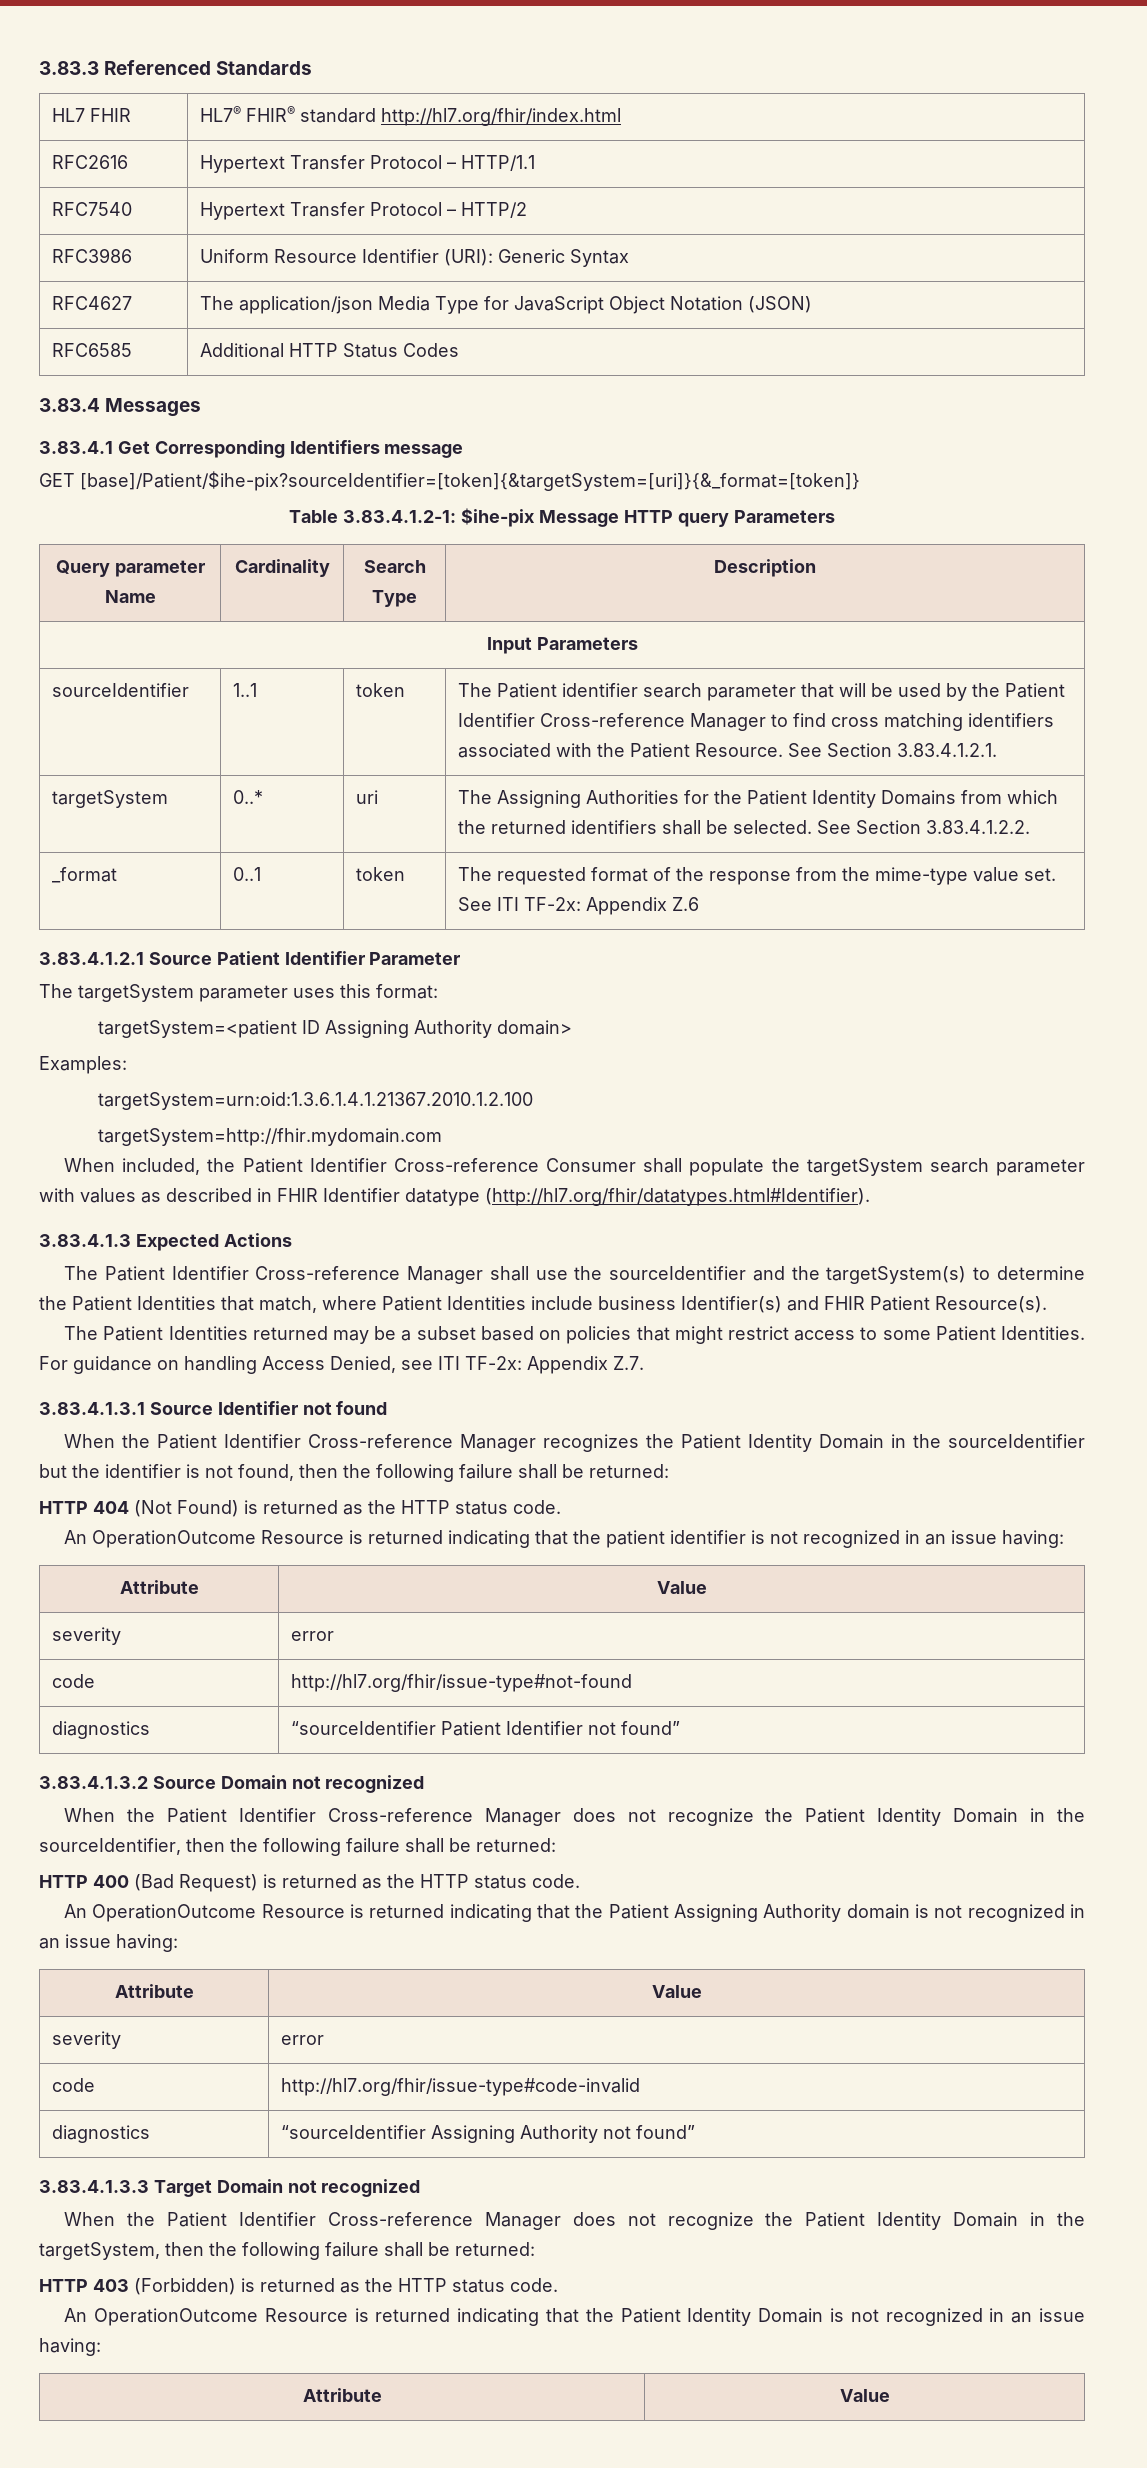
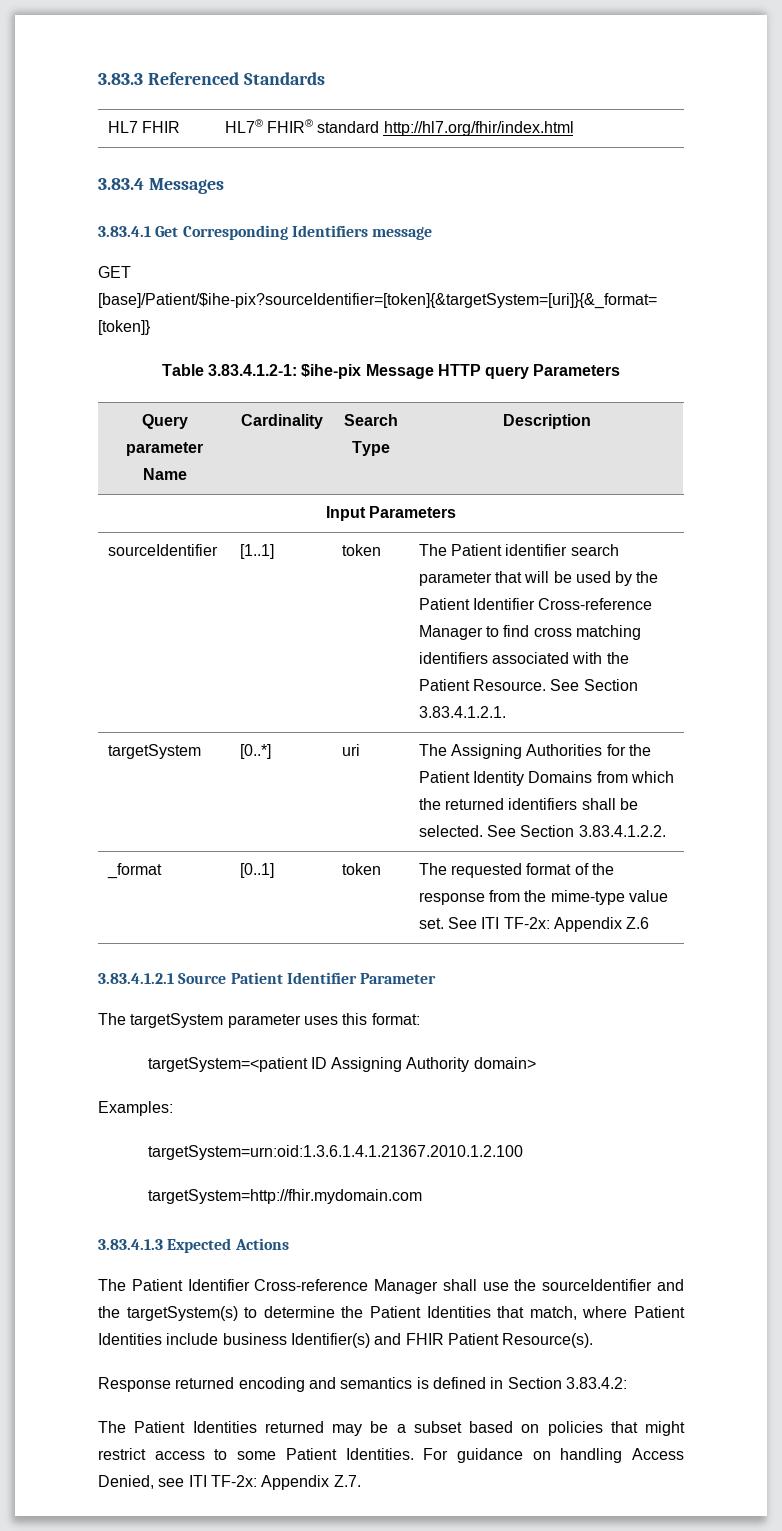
[52,155,129,169] [200,155,536,173] [52,202,133,216] [200,202,528,220] [52,248,133,263] [200,249,630,267] [52,296,133,310] [200,296,813,314] [52,343,133,357] [200,343,460,358] // RFC2616 | Hypertext Transfer Protocol – HTTP/1.1 // RFC7540 | Hypertext Transfer Protocol – HTTP/2 // RFC3986 | Uniform Resource Identifier (URI): Generic Syntax // RFC4627 | The application/json Media Type for JavaScript Object Notation (JSON) // RFC6585 | Additional HTTP Status Codes -> (574, 128) none
[233,683,258,697] 1..1 -> [239,544,274,559] [1..1]
[233,790,264,804] 0..* -> [239,744,271,759] [0..*]
[233,867,262,881] 0..1 -> [239,863,274,878] [0..1]
[64,1158,1085,1176] [39,1188,870,1206] // When included, the Patient Identifier Cross-reference Consumer shall populate the targetSystem search parameter with values as described in FHIR Identifier datatype (http://hl7.org/fhir/datatypes.html#Identifier). -> (422, 1196) none
(1047, 1304) none -> [98,1377,627,1392] // Response returned encoding and semantics is defined in Section 3.83.4.2:
[39,1401,388,1415] [64,1434,1085,1452] [39,1464,669,1482] [39,1500,561,1517] [64,1530,1065,1548] [119,1580,199,1594] [656,1581,707,1594] [52,1627,122,1645] [291,1631,335,1641] [52,1674,96,1688] [291,1674,633,1692] [52,1721,151,1739] [291,1721,681,1736] [39,1775,425,1793] [64,1808,1085,1826] [39,1838,556,1856] [39,1874,580,1892] [64,1904,1085,1922] [39,1934,178,1952] [114,1984,194,1998] [651,1985,702,1998] [52,2031,122,2049] [281,2035,325,2045] [52,2078,96,2092] [281,2078,641,2096] [52,2125,151,2143] [281,2125,696,2143] [39,2179,421,2197] [64,2212,1085,2230] [39,2242,535,2260] [39,2278,558,2295] [64,2308,1085,2326] [39,2338,101,2356] [302,2388,382,2402] [839,2389,890,2402] // 3.83.4.1.3.1 Source Identifier not found // When the Patient Identifier Cross-reference Manager recognizes the Patient Identity Domain in the sourceIdentifier but the identifier is not found, then the following failure shall be returned: // HTTP 404 (Not Found) is returned as the HTTP status code. // An OperationOutcome Resource is returned indicating that the patient identifier is not recognized in an issue having: // Attribute | Value // severity | error // code | http://hl7.org/fhir/issue-type#not-found // diagnostics | “sourceIdentifier Patient Identifier not found” // 3.83.4.1.3.2 Source Domain not recognized // When the Patient Identifier Cross-reference Manager does not recognize the Patient Identity Domain in the sourceIdentifier, then the following failure shall be returned: // HTTP 400 (Bad Request) is returned as the HTTP status code. // An OperationOutcome Resource is returned indicating that the Patient Assigning Authority domain is not recognized in an issue having: // Attribute | Value // severity | error // code | http://hl7.org/fhir/issue-type#code-invalid // diagnostics | “sourceIdentifier Assigning Authority not found” // 3.83.4.1.3.3 Target Domain not recognized // When the Patient Identifier Cross-reference Manager does not recognize the Patient Identity Domain in the targetSystem, then the following failure shall be returned: // HTTP 403 (Forbidden) is returned as the HTTP status code. // An OperationOutcome Resource is returned indicating that the Patient Identity Domain is not recognized in an issue having: // Attribute | Value -> (361, 1481) none

